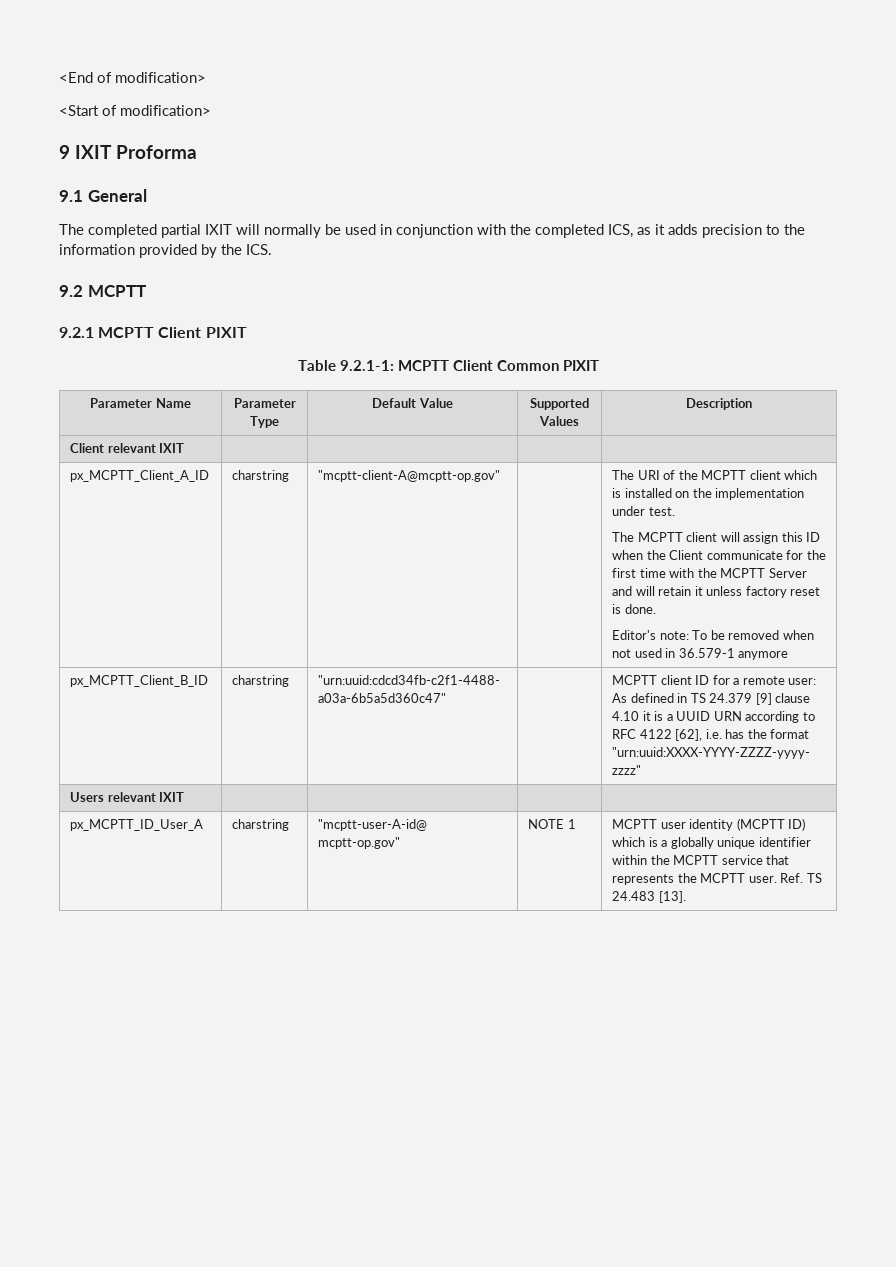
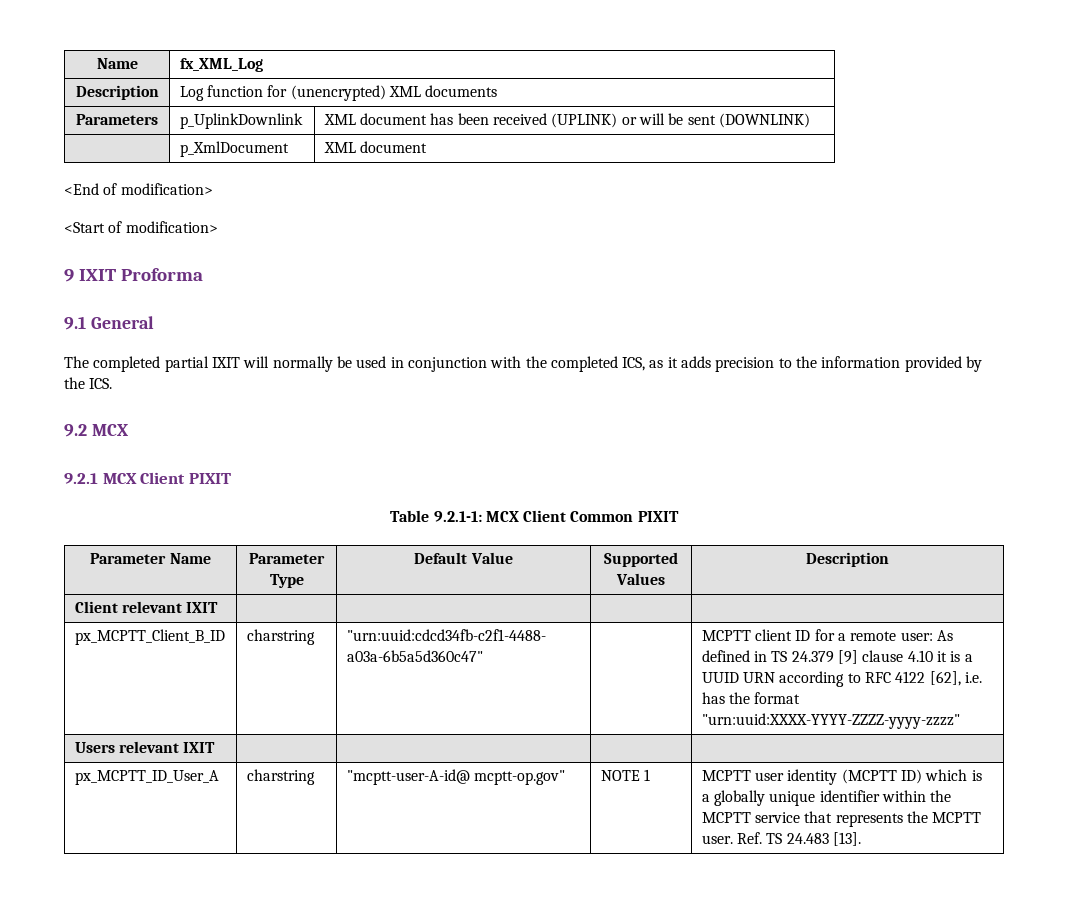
(59, 77) none -> [96,58,138,69] [179,58,263,72] [75,85,159,100] [179,85,498,101] [76,114,158,125] [179,113,303,129] [323,113,811,128] [179,141,289,157] [323,141,428,153] Name | fx_XML_Log // Description | Log function for (unencrypted) XML documents // Parameters | p_UplinkDownlink | XML document has been received (UPLINK) or will be sent (DOWNLINK) // | p_XmlDocument | XML document //
[87,285,146,297] MCPTT -> [91,424,129,436] MCX
[98,327,155,338] MCPTT -> [102,473,137,484] MCX
[397,360,449,371] MCPTT -> [485,511,519,522] MCX
[70,470,210,482] [232,470,290,482] [318,470,501,482] [612,470,818,480] [612,488,805,500] [612,506,675,516] [612,532,821,544] [612,550,826,560] [612,568,807,578] [612,586,821,598] [612,604,656,614] [612,630,814,640] [612,648,789,660] // px_MCPTT_Client_A_ID | charstring | "mcptt-client-A@mcptt-op.gov" | | The URI of the MCPTT client which is installed on the implementation under test. // The MCPTT client will assign this ID when the Client communicate for the first time with the MCPTT Server and will retain it unless factory reset is done. // Editor's note: To be removed when not used in 36.579-1 anymore -> (219, 607) none

